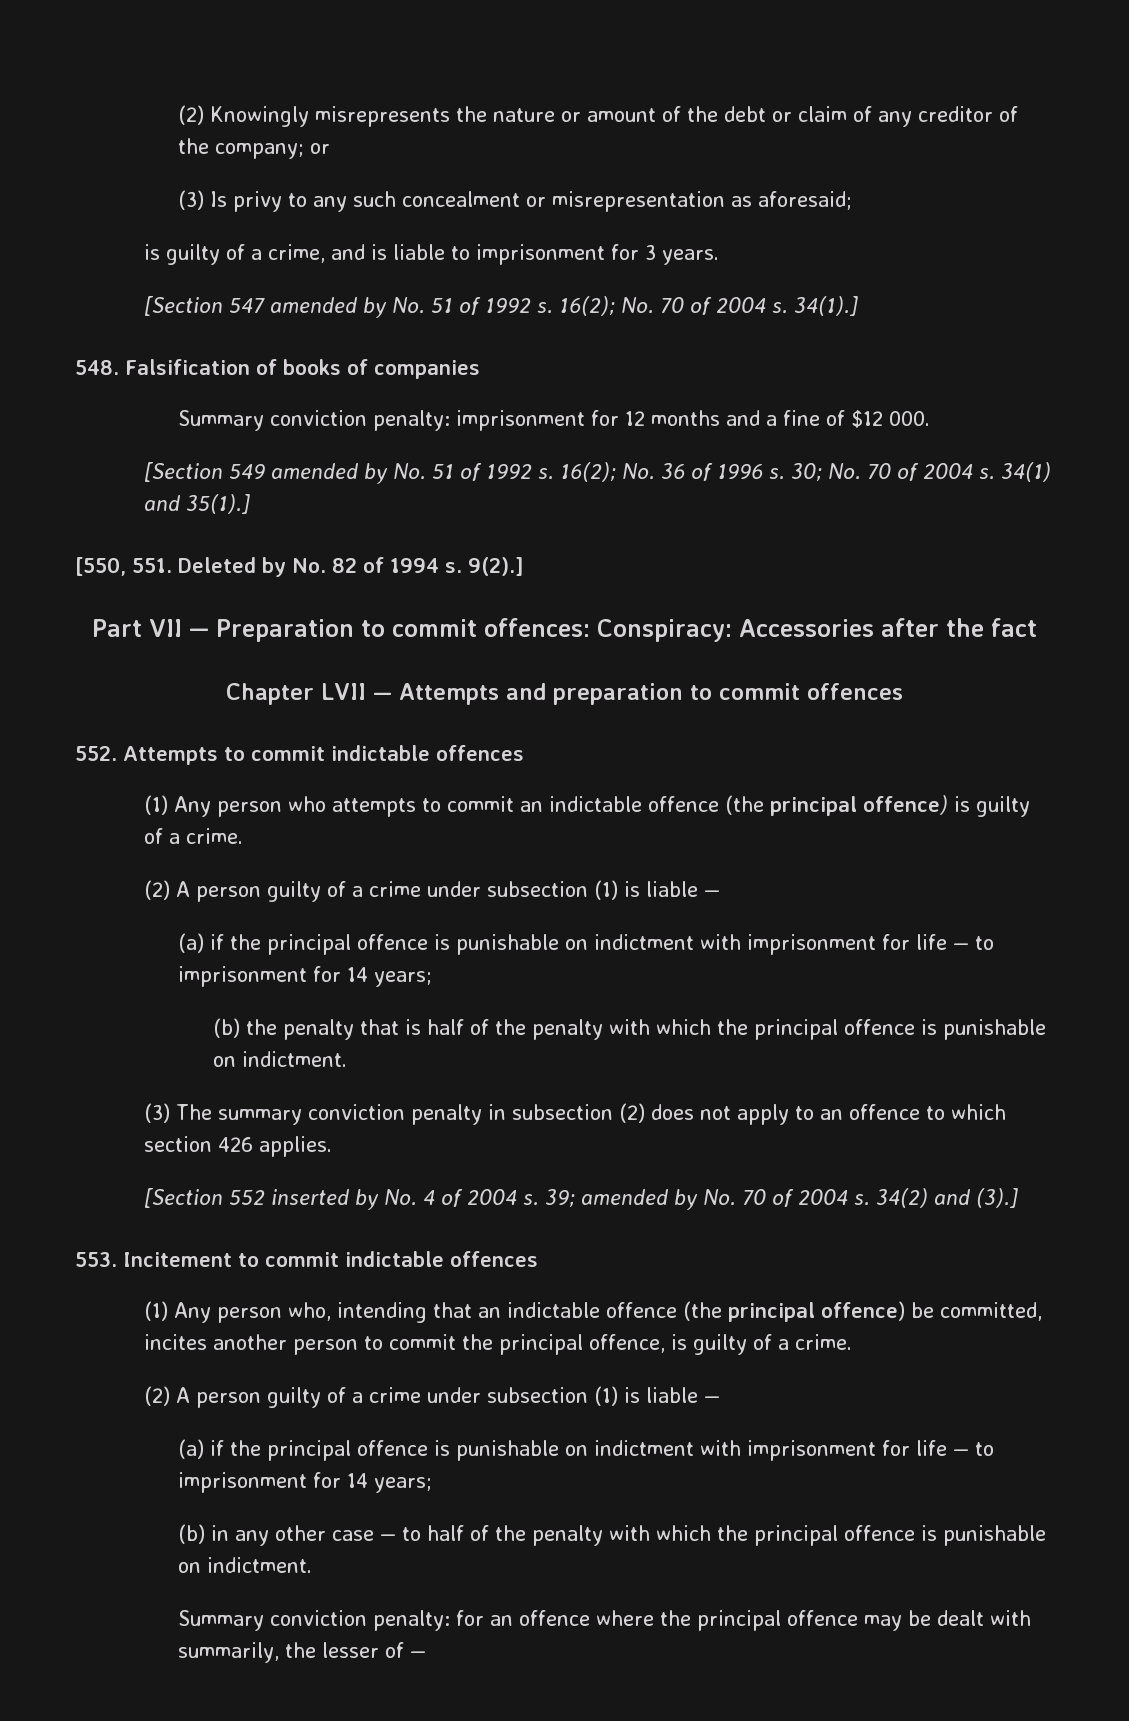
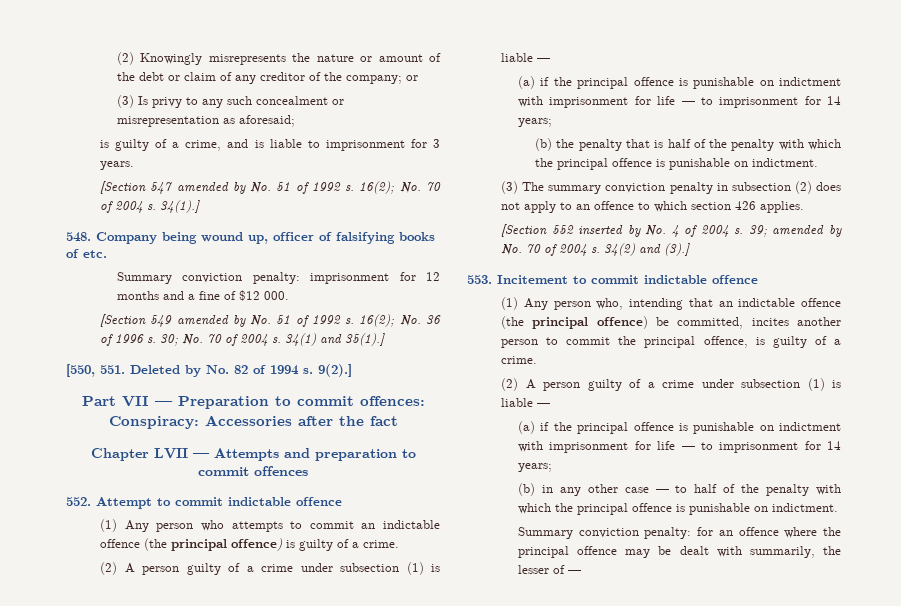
[125,359,277,375] Falsification of -> [96,232,395,244] Company being wound up, officer of falsifying
[373,360,480,379] companies -> [83,250,107,258] etc.
[123,745,524,765] Attempts to commit indictable offences -> [96,497,342,509] Attempt to commit indictable offence
[450,1251,538,1267] offences -> [712,275,758,284] offence

